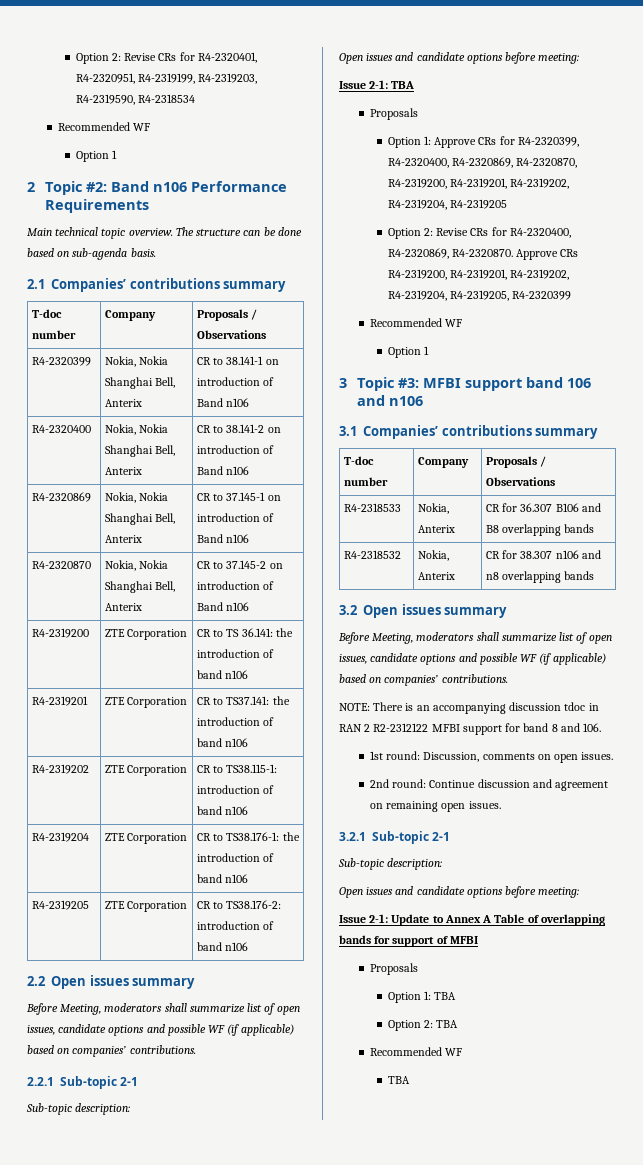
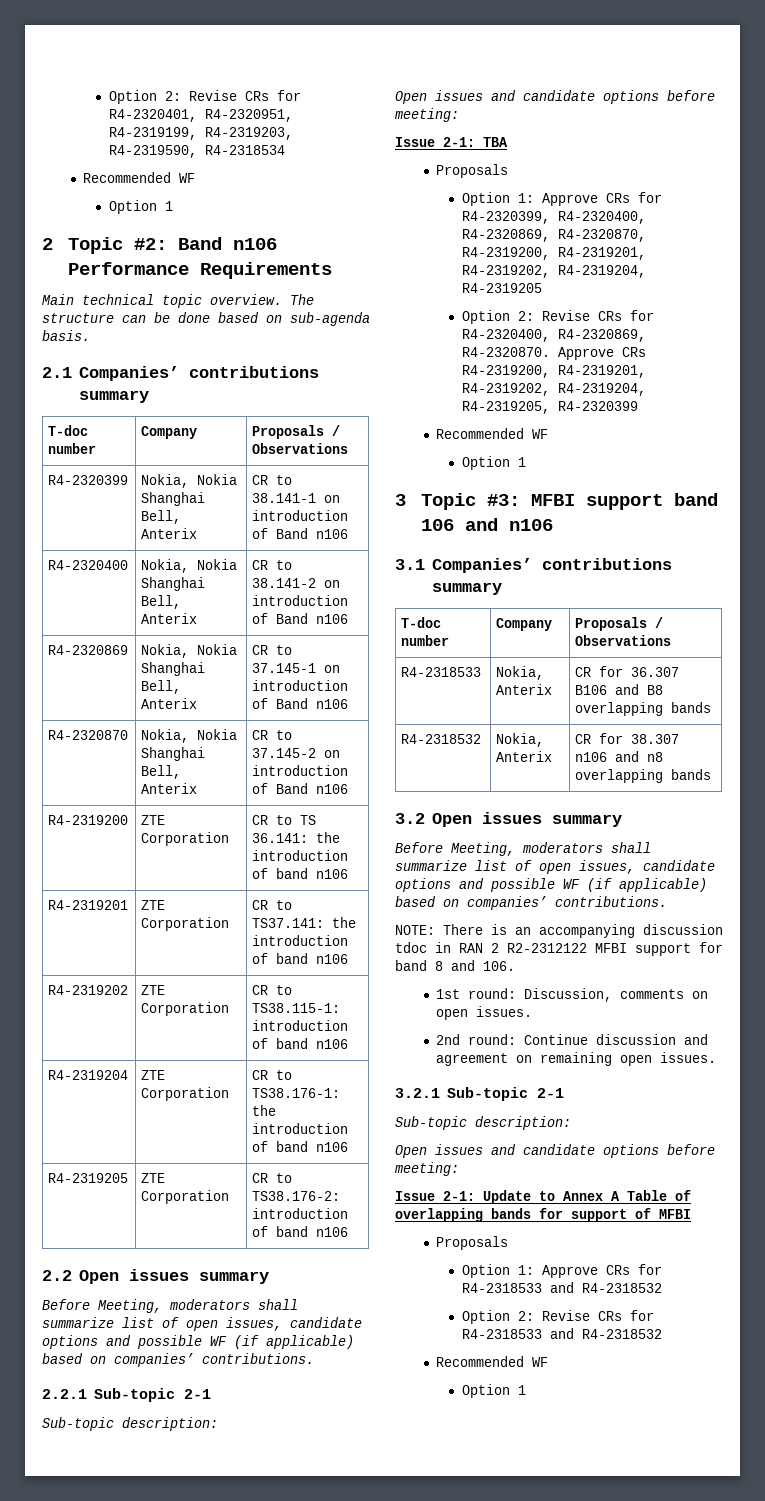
[434,992,457,1000] [387,1020,459,1031] [369,1047,463,1056] [387,1076,410,1084] TBA // Option 2: TBA // Recommended WF // TBA -> [541,1264,662,1278] [461,1282,662,1293] [461,1310,654,1324] [461,1328,662,1339] [435,1356,548,1367] [461,1384,526,1398] Approve CRs for R4-2318533 and R4-2318532 // Option 2: Revise CRs for R4-2318533 and R4-2318532 // Recommended WF // Option 1

